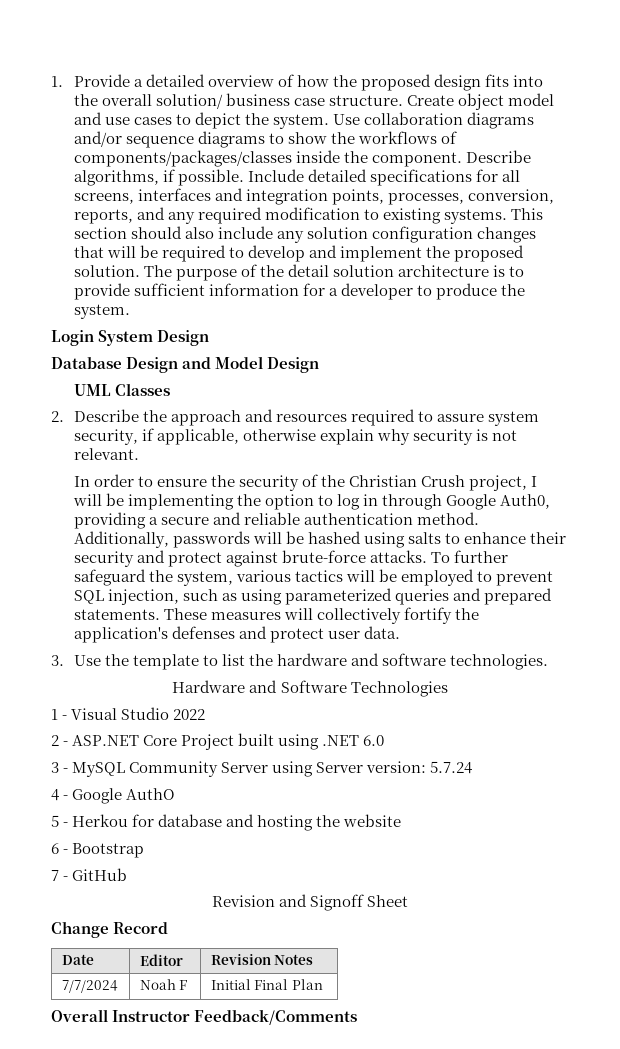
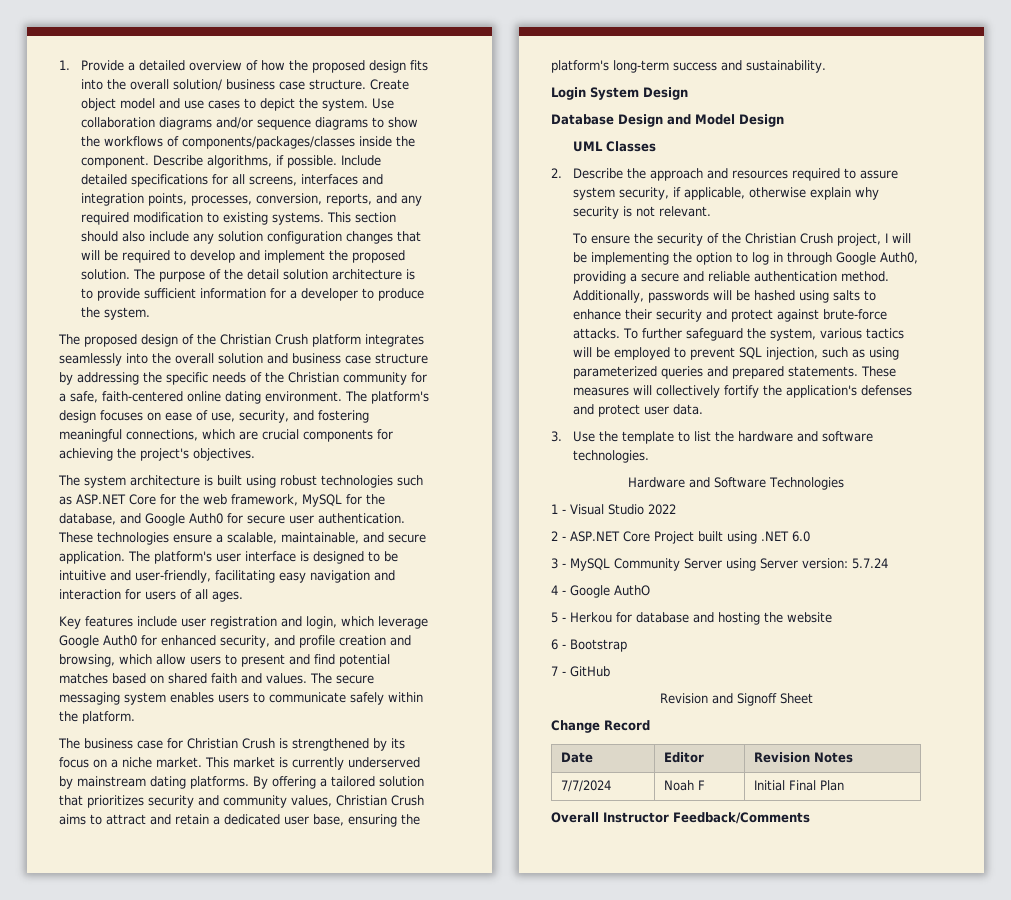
(130, 311) none -> [58,334,424,347] [59,353,428,366] [59,372,427,385] [59,391,429,404] [59,410,369,423] [59,429,393,442] [59,448,255,461] [58,475,423,488] [59,494,385,507] [59,513,405,526] [58,532,426,545] [59,551,398,564] [59,570,395,583] [59,589,243,602] [59,616,428,629] [59,635,411,648] [59,654,390,667] [59,673,374,684] [59,692,423,705] [59,711,135,724] [58,738,405,751] [59,757,420,770] [59,776,424,789] [59,795,424,808] [59,814,420,827] [551,60,826,73] // The proposed design of the Christian Crush platform integrates seamlessly into the overall solution and business case structure by addressing the specific needs of the Christian community for a safe, faith-centered online dating environment. The platform's design focuses on ease of use, security, and fostering meaningful connections, which are crucial components for achieving the project's objectives. // The system architecture is built using robust technologies such as ASP.NET Core for the web framework, MySQL for the database, and Google Auth0 for secure user authentication. These technologies ensure a scalable, maintainable, and secure application. The platform's user interface is designed to be intuitive and user-friendly, facilitating easy navigation and interaction for users of all ages. // Key features include user registration and login, which leverage Google Auth0 for enhanced security, and profile creation and browsing, which allow users to present and find potential matches based on shared faith and values. The secure messaging system enables users to communicate safely within the platform. // The business case for Christian Crush is strengthened by its focus on a niche market. This market is currently underserved by mainstream dating platforms. By offering a tailored solution that prioritizes security and community values, Christian Crush aims to attract and retain a dedicated user base, ensuring the platform's long-term success and sustainability.
[73,474,154,487] In order to -> [572,233,588,244] To

